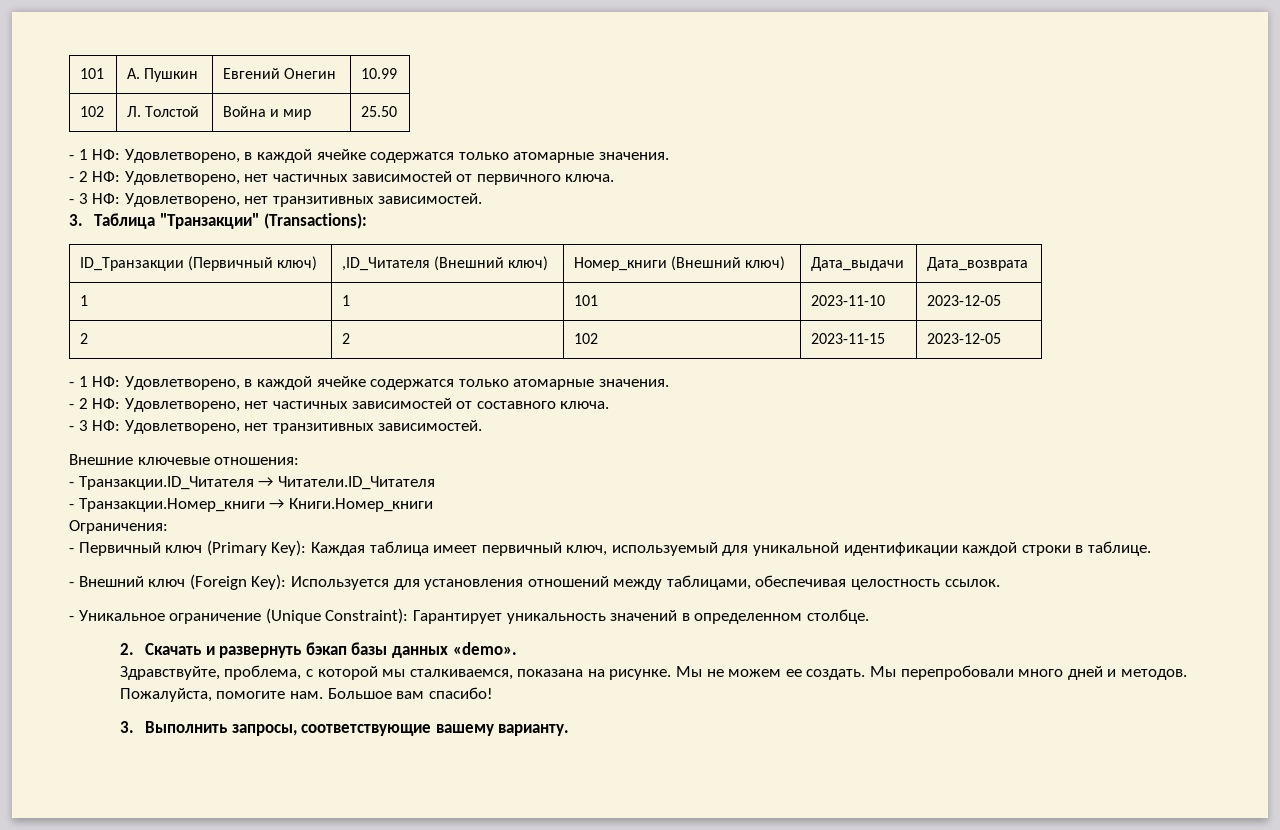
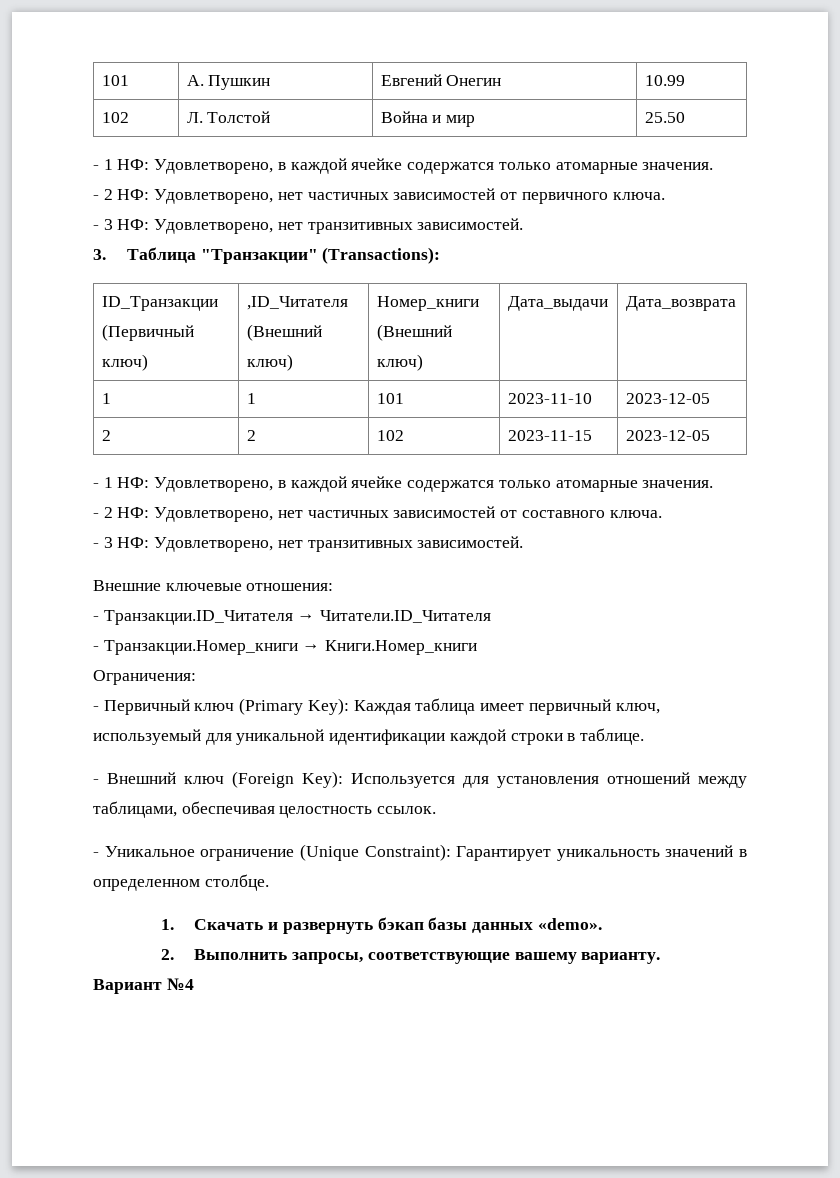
[119,643,134,655] 2. -> [160,919,174,930] 1.
[119,665,1187,680] [119,687,493,702] [119,721,134,733] Здравствуйте, проблема, с которой мы сталкиваемся, показана на рисунке. Мы не можем ее создать. Мы перепробовали много дней и методов. Пожалуйста, помогите нам. Большое вам спасибо! // 3. -> [160,949,174,960] 2.
(570, 730) none -> [93,978,194,994] // Вариант №4

